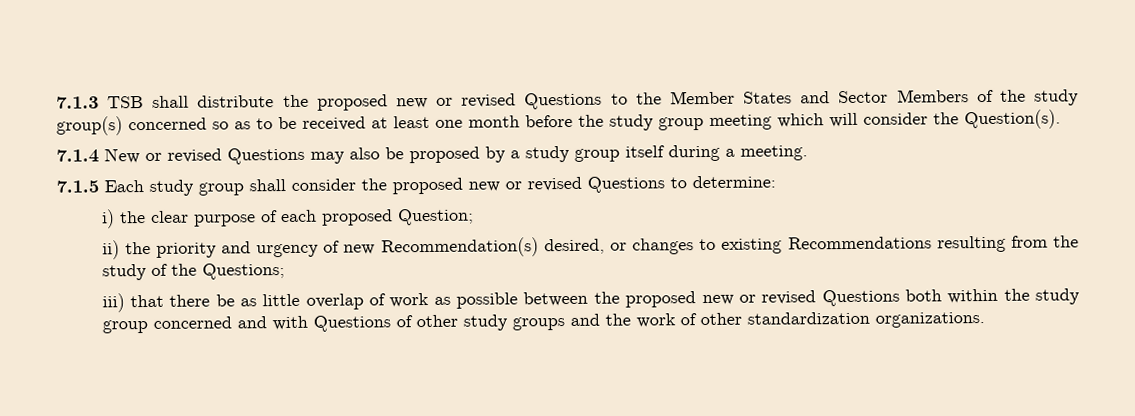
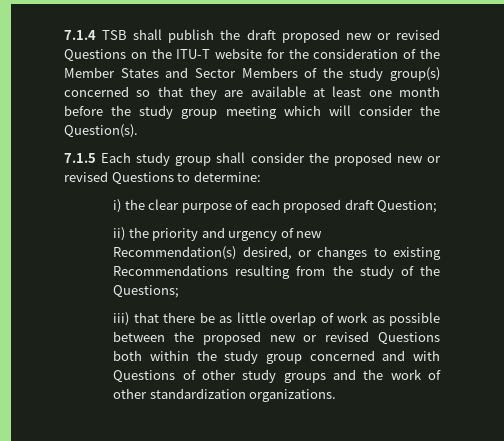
[56,96,99,109] 7.1.3 -> [64,30,96,40] 7.1.4
[197,92,628,111] distribute the proposed new or revised Questions to -> [168,29,440,43] [64,48,417,62] publish the draft proposed new or revised Questions on the ITU-T website for the consideration of
[234,116,366,131] as to be received -> [157,86,306,100] that they are available
[56,144,808,165] // 7.1.4 New or revised Questions may also be proposed by a study group itself during a meeting. -> (138, 131) none
(393, 217) none -> [344,199,374,210] draft

